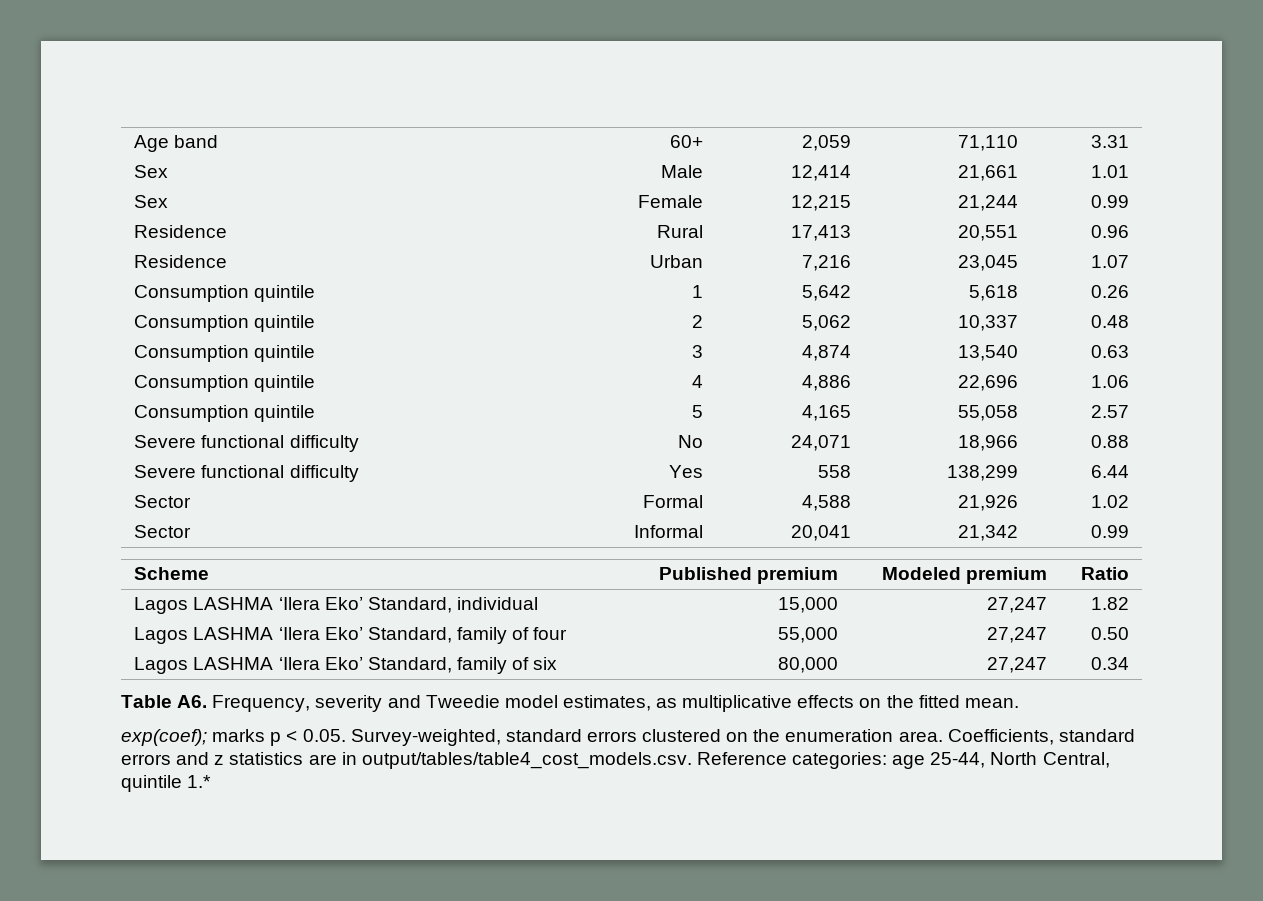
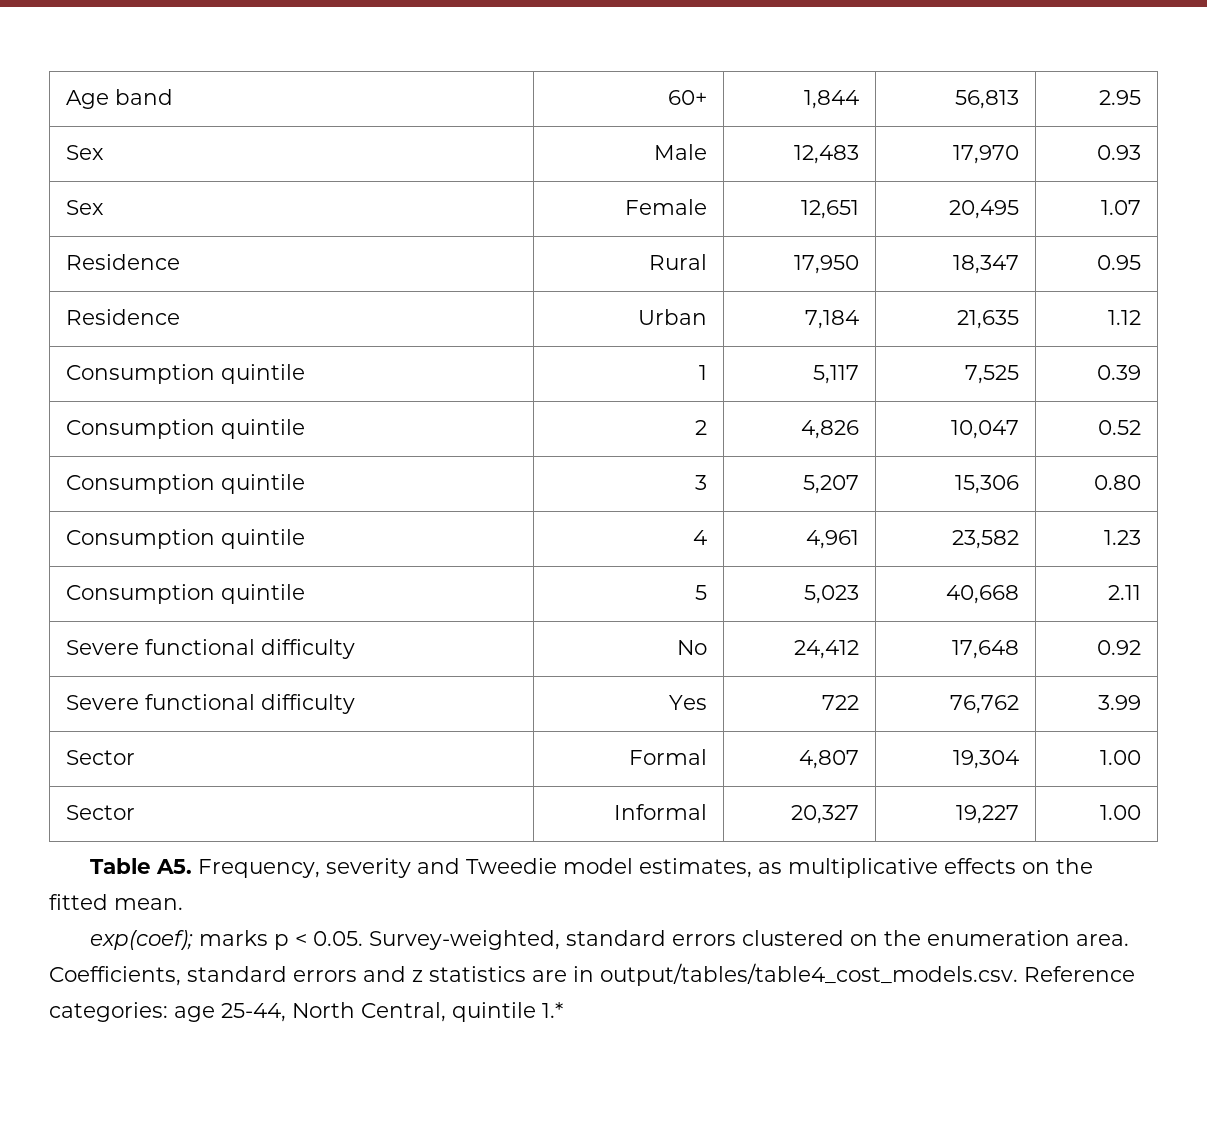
[801,135,851,151] [957,135,1018,151] [1090,135,1129,148] 2,059 | 71,110 | 3.31 -> [804,90,860,109] [955,90,1020,109] [1099,90,1142,105] 1,844 | 56,813 | 2.95
[790,165,851,181] [957,165,1018,181] [1090,165,1129,178] 12,414 | 21,661 | 1.01 -> [794,145,860,164] [953,145,1020,164] [1097,145,1142,160] 12,483 | 17,970 | 0.93
[790,195,851,211] [957,195,1018,211] [1090,195,1129,208] 12,215 | 21,244 | 0.99 -> [801,200,860,219] [949,200,1020,219] [1101,200,1142,215] 12,651 | 20,495 | 1.07
[790,225,851,241] [957,225,1018,241] [1090,225,1129,238] 17,413 | 20,551 | 0.96 -> [794,255,860,274] [953,255,1020,274] [1097,255,1142,270] 17,950 | 18,347 | 0.95
[801,255,851,271] [957,255,1018,271] [1090,255,1129,268] 7,216 | 23,045 | 1.07 -> [805,310,860,329] [957,310,1020,329] [1108,310,1142,325] 7,184 | 21,635 | 1.12
[801,285,851,301] [968,285,1018,301] [1090,285,1129,298] 5,642 | 5,618 | 0.26 -> [813,365,860,384] [965,365,1020,384] [1097,365,1142,380] 5,117 | 7,525 | 0.39
[801,315,851,331] [957,315,1018,331] [1090,315,1129,328] 5,062 | 10,337 | 0.48 -> [801,420,860,439] [951,420,1020,439] [1098,420,1142,435] 4,826 | 10,047 | 0.52
[801,345,851,361] [957,345,1018,361] [1090,345,1129,358] 4,874 | 13,540 | 0.63 -> [803,475,860,494] [955,475,1020,494] [1094,475,1142,490] 5,207 | 15,306 | 0.80
[801,375,851,391] [957,375,1018,391] [1090,375,1129,388] 4,886 | 22,696 | 1.06 -> [806,530,860,549] [952,530,1020,549] [1104,530,1142,545] 4,961 | 23,582 | 1.23
[801,405,851,421] [957,405,1018,421] [1090,405,1129,418] 4,165 | 55,058 | 2.57 -> [804,585,860,604] [946,585,1020,604] [1108,585,1142,600] 5,023 | 40,668 | 2.11
[790,435,851,451] [957,435,1018,451] [1090,435,1129,448] 24,071 | 18,966 | 0.88 -> [794,640,860,659] [952,640,1020,659] [1097,640,1142,655] 24,412 | 17,648 | 0.92
[817,465,851,478] [946,465,1018,481] [1090,465,1129,478] 558 | 138,299 | 6.44 -> [822,695,860,710] [950,695,1020,714] [1098,695,1142,710] 722 | 76,762 | 3.99
[801,495,851,511] [957,495,1018,511] [1090,495,1129,508] 4,588 | 21,926 | 1.02 -> [799,750,860,769] [953,750,1020,769] [1100,750,1142,765] 4,807 | 19,304 | 1.00
[790,525,851,541] [957,525,1018,541] [1090,525,1129,538] [134,567,210,580] [658,567,838,584] [881,567,1047,584] [1080,567,1129,580] [134,597,538,614] [777,597,838,613] [986,597,1047,613] [1090,597,1129,610] [134,627,568,644] [777,627,838,643] [986,627,1047,643] [1090,627,1129,640] [134,657,558,674] [777,657,838,673] [986,657,1047,673] [1090,657,1129,670] 20,041 | 21,342 | 0.99 // Scheme | Published premium | Modeled premium | Ratio // Lagos LASHMA ‘Ilera Eko’ Standard, individual | 15,000 | 27,247 | 1.82 // Lagos LASHMA ‘Ilera Eko’ Standard, family of four | 55,000 | 27,247 | 0.50 // Lagos LASHMA ‘Ilera Eko’ Standard, family of six | 80,000 | 27,247 | 0.34 -> [791,805,860,824] [956,805,1020,824] [1100,805,1142,820] 20,327 | 19,227 | 1.00
[177,695,208,708] A6. -> [156,859,193,874] A5.

